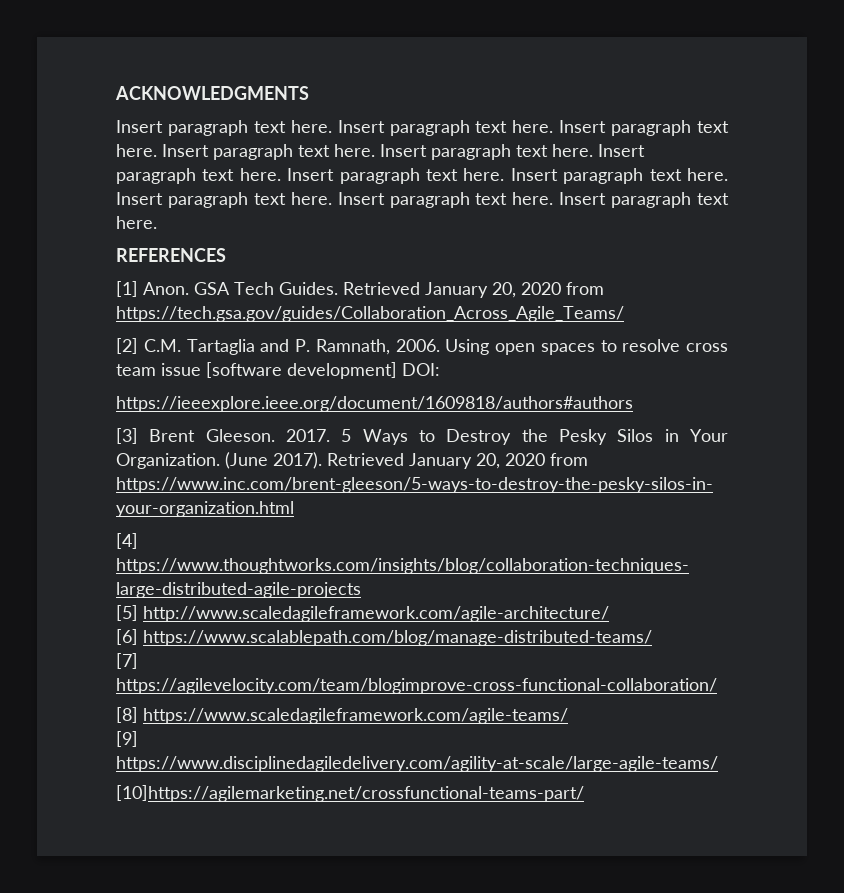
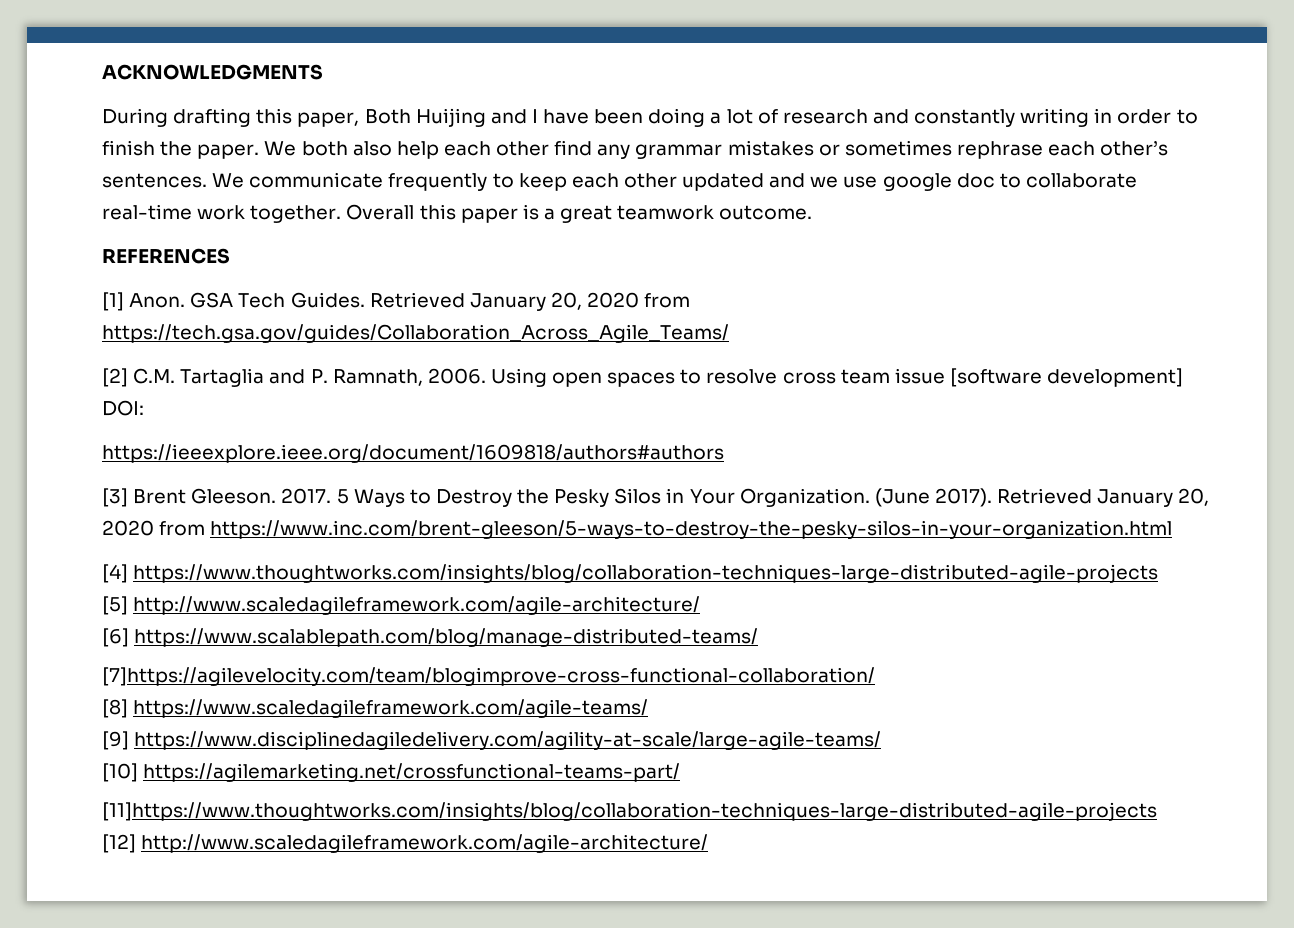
[116,120,729,136] [116,144,645,160] [116,168,728,184] [116,192,729,208] [116,216,157,229] Insert paragraph text here. Insert paragraph text here. Insert paragraph text here. Insert paragraph text here. Insert paragraph text here. Insert paragraph text here. Insert paragraph text here. Insert paragraph text here. Insert paragraph text here. Insert paragraph text here. Insert paragraph text here. -> [102,108,1198,127] [102,140,1169,159] [102,172,1137,191] [102,204,813,223] During drafting this paper, Both Huijing and I have been doing a lot of research and constantly writing in order to finish the paper. We both also help each other find any grammar mistakes or sometimes rephrase each other’s sentences. We communicate frequently to keep each other updated and we use google doc to collaborate real-time work together. Overall this paper is a great teamwork outcome.
[116,653,138,669] [116,678,717,694] [7] https://agilevelocity.com/team/blogimprove-cross-functional-collaboration/ -> [102,667,875,686] [7]https://agilevelocity.com/team/blogimprove-cross-functional-collaboration/
[116,785,584,802] [10]https://agilemarketing.net/crossfunctional-teams-part/ -> [102,763,681,782] [102,802,1157,821] [102,834,709,853] [10] https://agilemarketing.net/crossfunctional-teams-part/ // [11]https://www.thoughtworks.com/insights/blog/collaboration-techniques-large-distributed-agile-projects // [12] http://www.scaledagileframework.com/agile-architecture/

